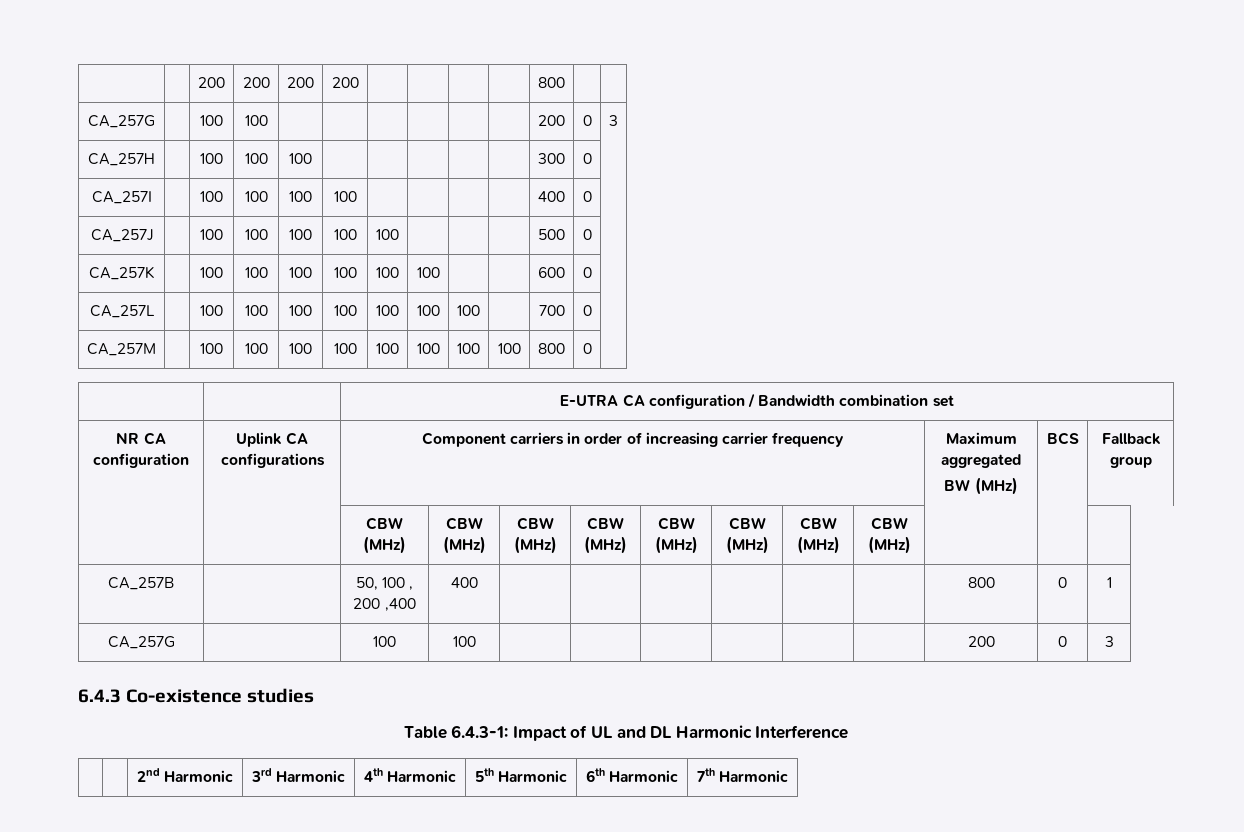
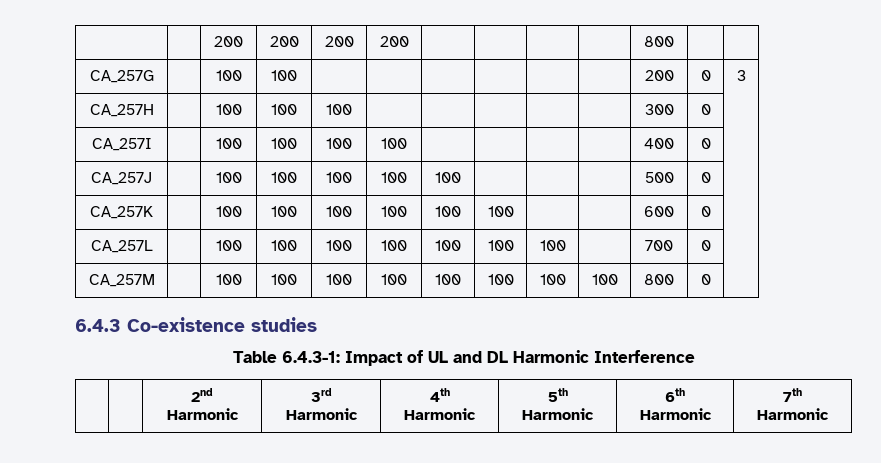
[560,393,954,409] [116,432,166,445] [93,453,189,468] [236,432,308,447] [220,453,325,468] [421,432,845,447] [945,432,1017,444] [941,454,1021,468] [944,477,1018,495] [1046,432,1079,445] [1101,433,1161,445] [1109,456,1152,468] [366,517,403,530] [363,536,406,554] [445,517,483,530] [442,536,486,554] [516,517,554,530] [513,536,557,554] [587,517,624,530] [584,536,627,554] [657,517,695,530] [654,536,698,554] [728,517,766,530] [725,536,769,554] [799,517,837,530] [796,536,840,554] [870,517,908,530] [867,536,911,554] [108,577,174,590] [355,577,414,590] [353,598,416,611] [450,577,478,588] [967,577,995,588] [1058,577,1067,588] [1106,577,1112,588] [107,636,175,649] [373,636,396,647] [452,636,476,647] [967,636,995,647] [1058,636,1067,647] [1104,636,1114,647] // | | E-UTRA CA configuration / Bandwidth combination set // NR CA configuration | Uplink CA configurations | Component carriers in order of increasing carrier frequency | Maximum aggregated // BW (MHz) | BCS | Fallback group // | | CBW (MHz) | CBW (MHz) | CBW (MHz) | CBW (MHz) | CBW (MHz) | CBW (MHz) | CBW (MHz) | CBW (MHz) | | | // CA_257B | | 50, 100 , 200 ,400 | 400 | | | | | | | 800 | 0 | 1 // CA_257G | | 100 | 100 | | | | | | | 200 | 0 | 3 -> (711, 279) none

